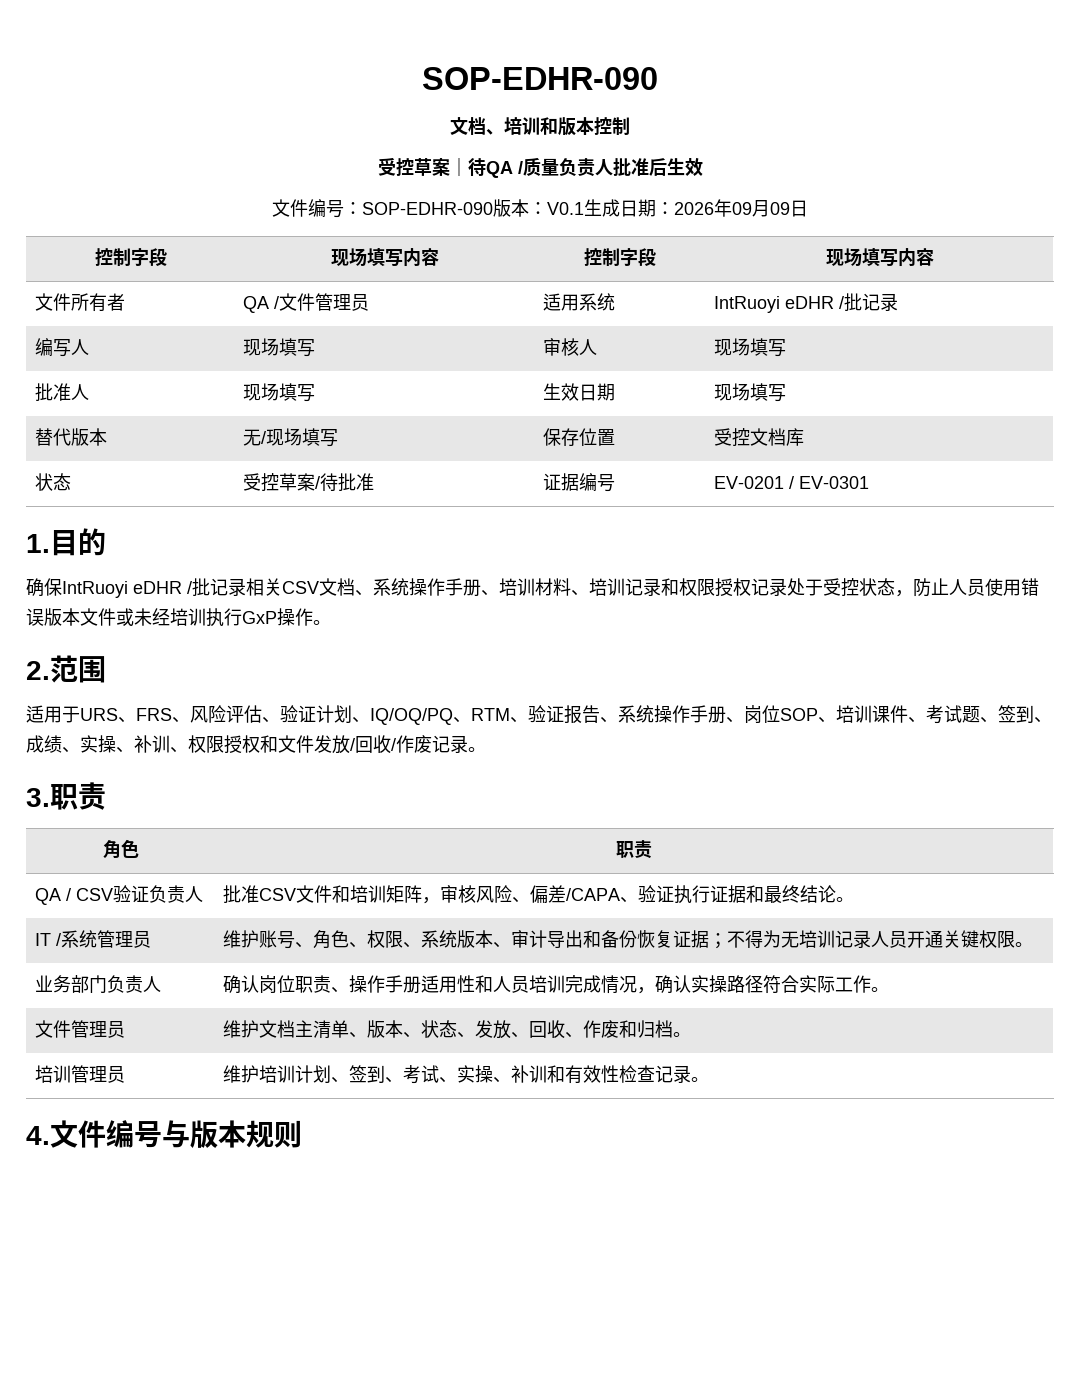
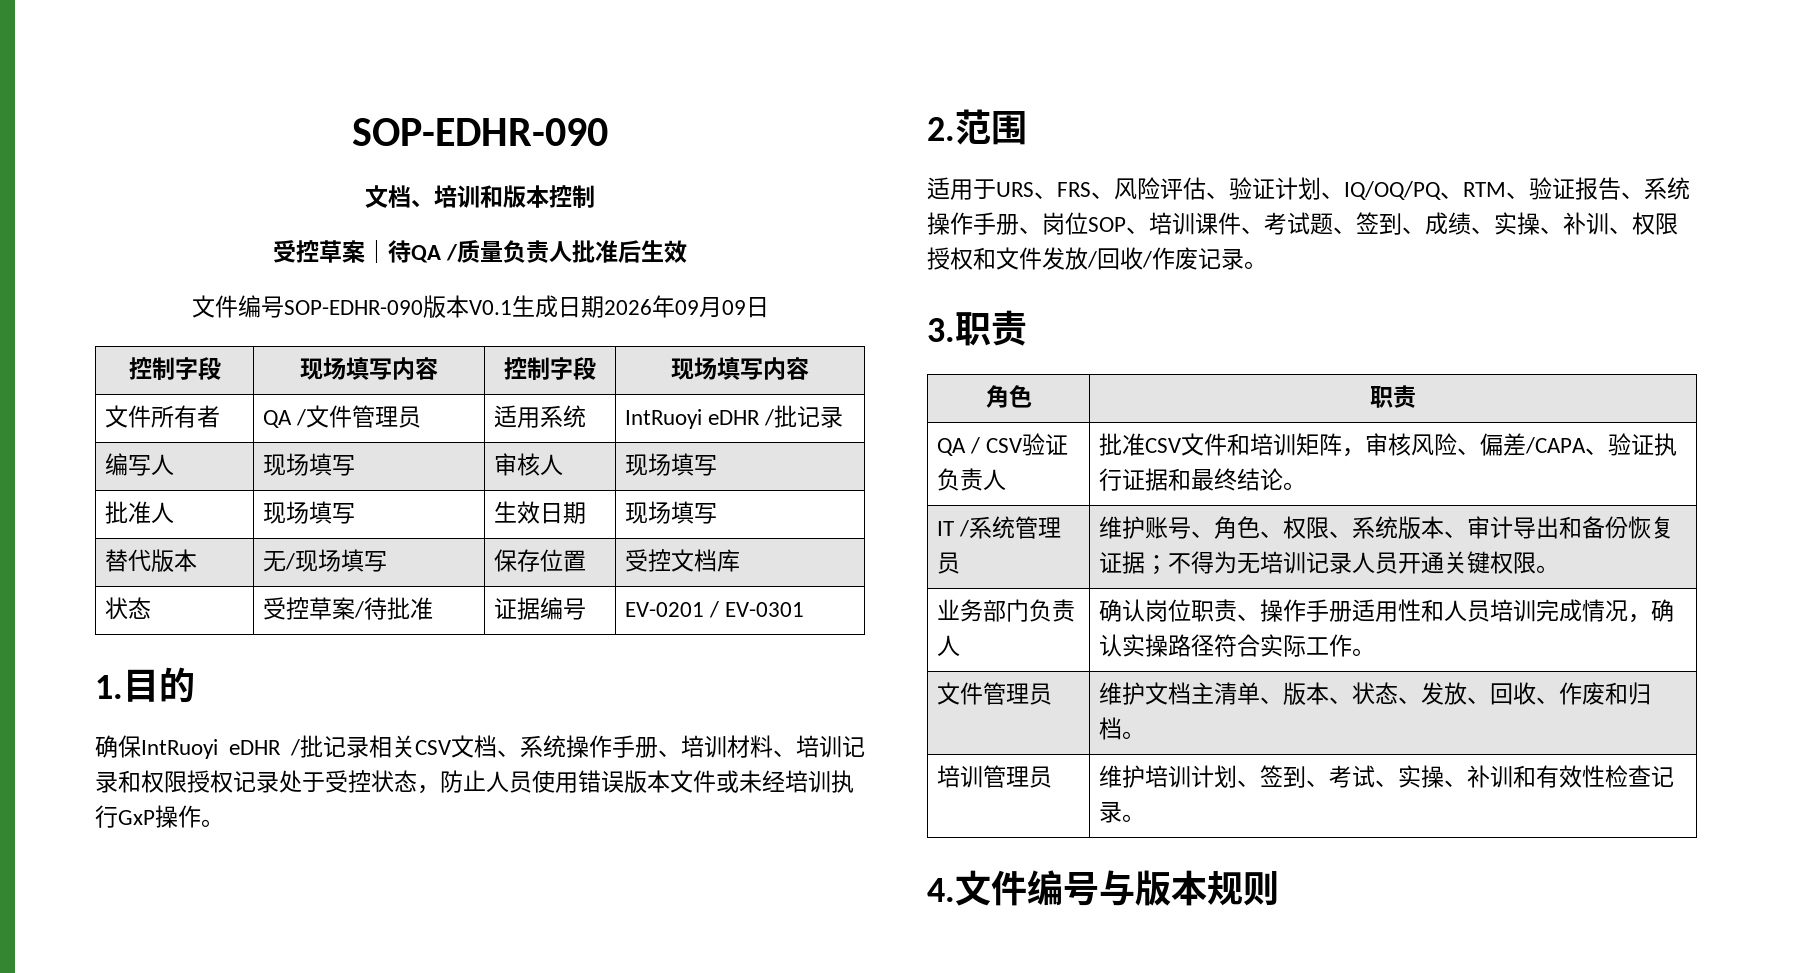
[344,202,362,215] ： -> (284, 307) none
[529,202,547,215] ： -> (469, 306) none
[656,202,674,215] ： -> (604, 307) none

